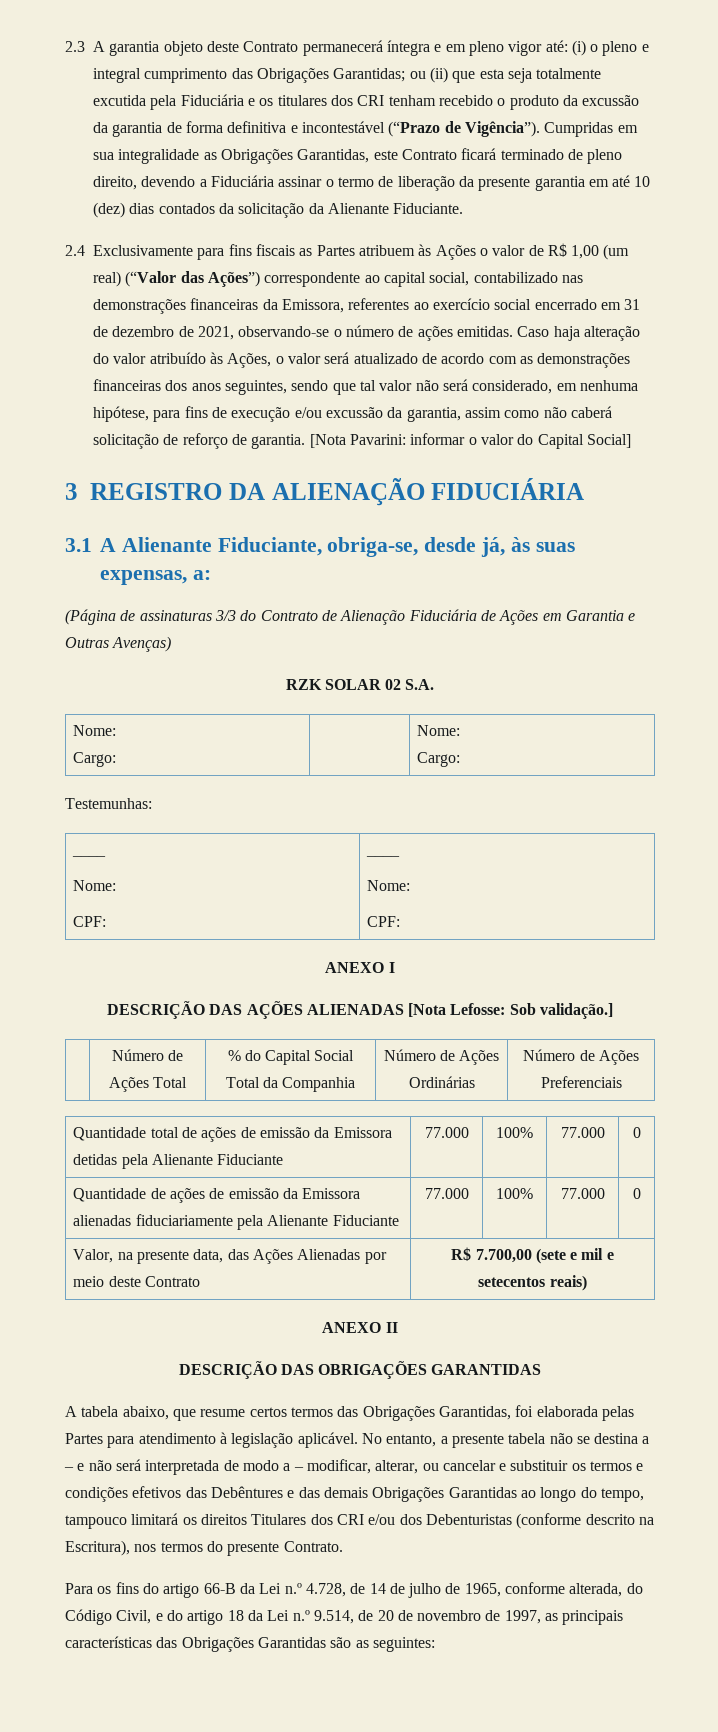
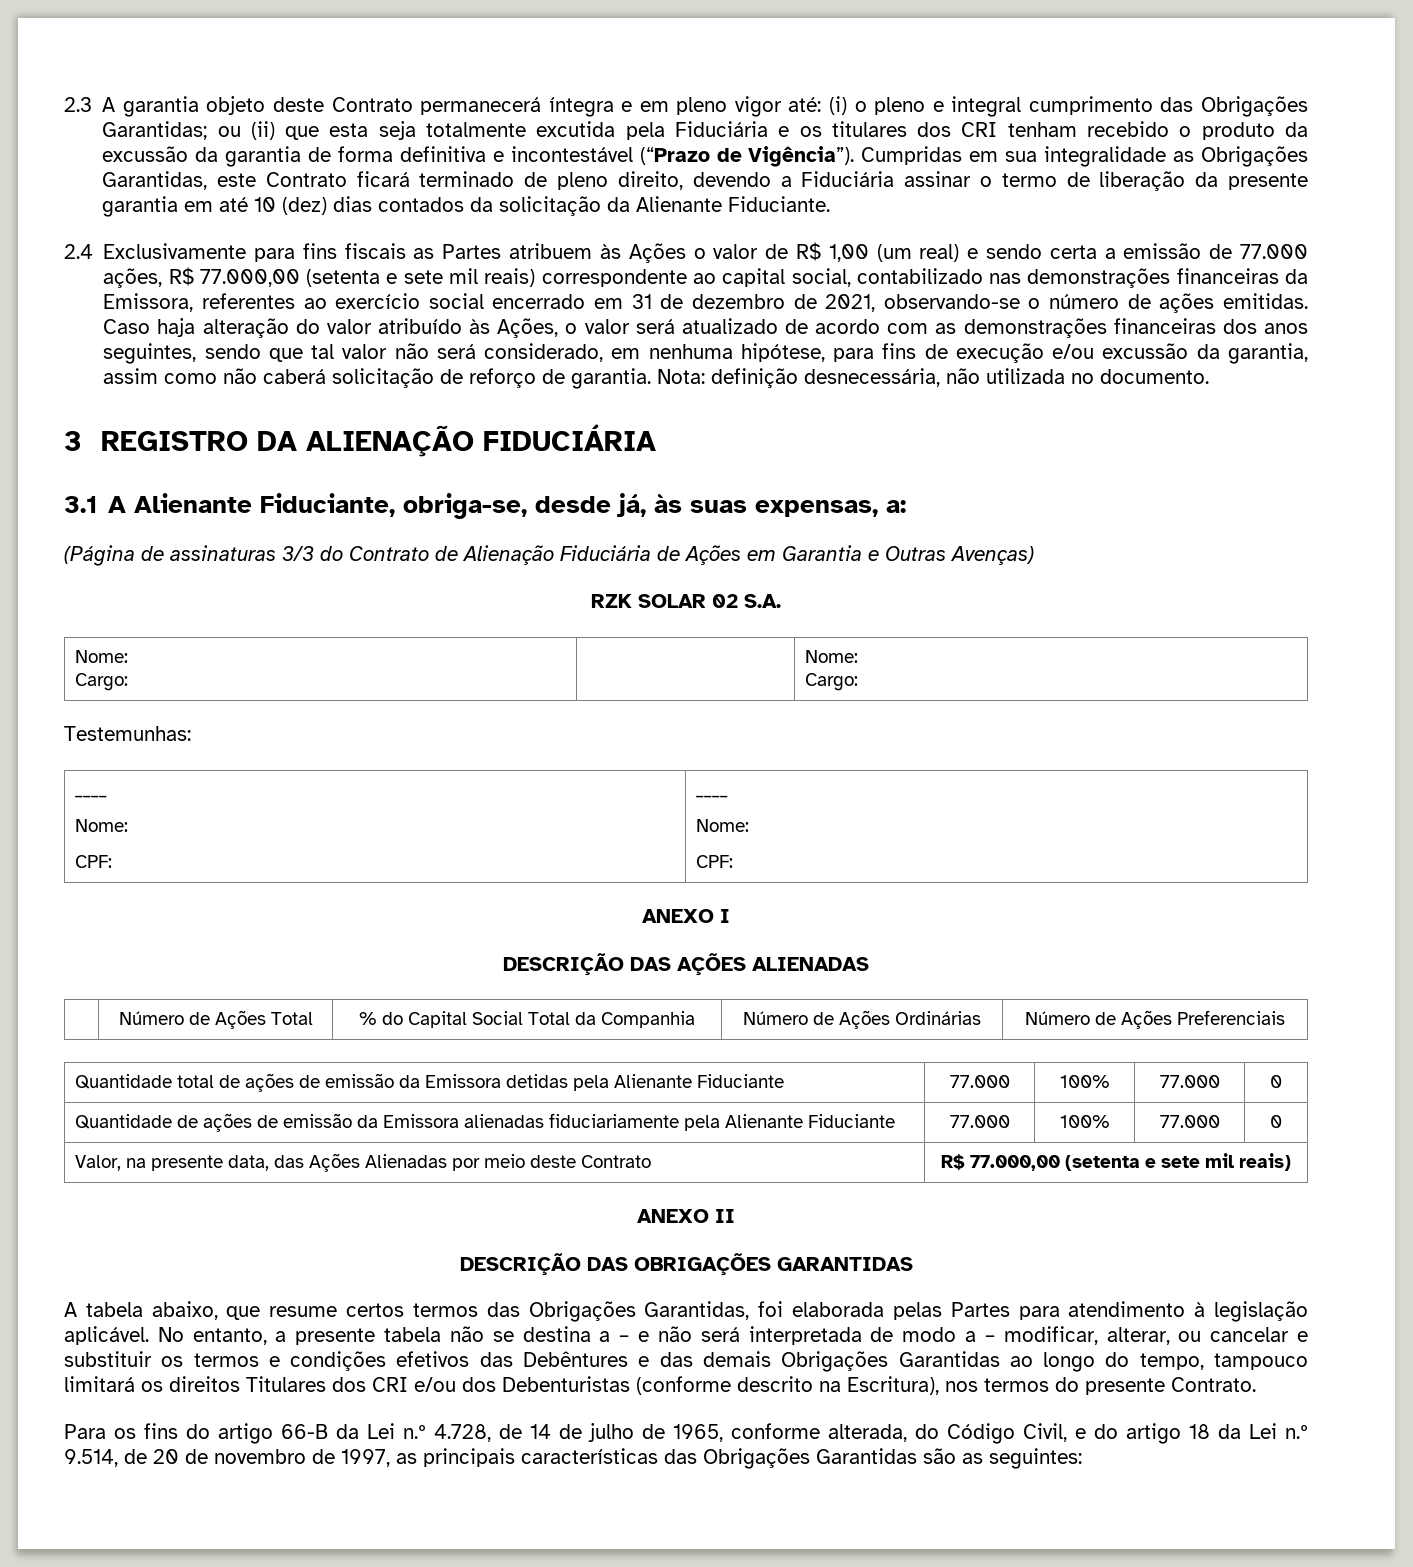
[125,271,260,287] (“Valor das Ações”) -> [967,243,1308,259] [103,267,536,288] e sendo certa a emissão de 77.000 ações, R$ 77.000,00 (setenta e sete mil reais)
[309,433,631,449] [Nota Pavarini: informar o valor do Capital Social] -> [657,368,1210,388] Nota: definição desnecessária, não utilizada no documento.
[408,1003,614,1019] [Nota Lefosse: Sob validação.] -> (869, 964) none
[475,1248,614,1264] [478,1277,546,1287] 7.700,00 (sete e mil e setecentos -> [970,1153,1234,1171] 77.000,00 (setenta e sete mil

